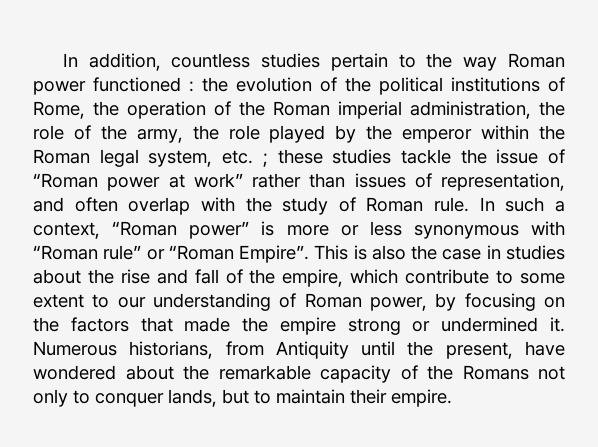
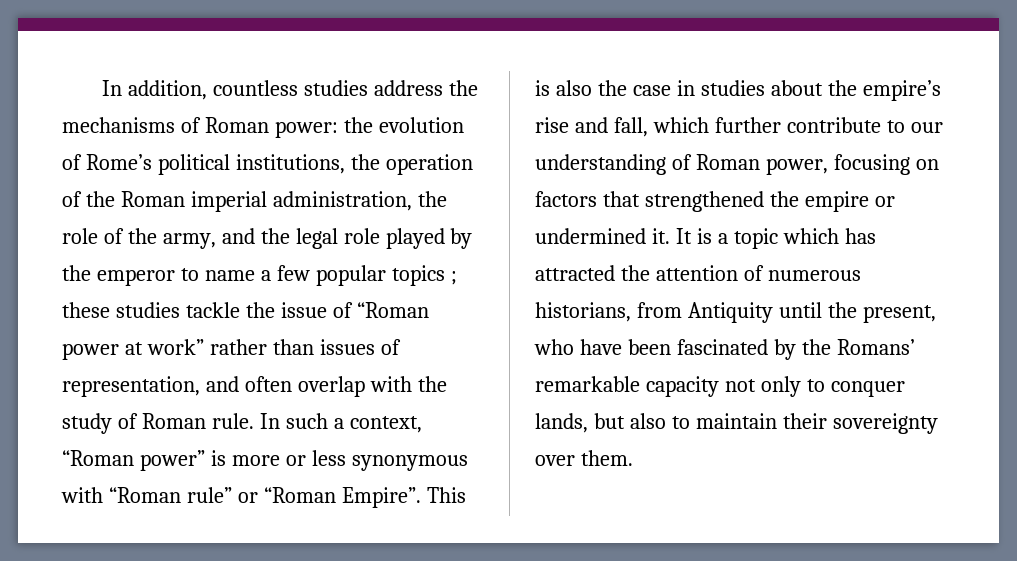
[330,53,565,71] [33,77,565,95] [33,101,85,119] pertain to the way Roman power functioned : the evolution of the political institutions of Rome, -> [373,80,478,96] [62,117,464,138] [62,154,345,175] address the mechanisms of Roman power: the evolution of Rome’s political institutions,
[192,125,219,140] the -> [221,228,338,249] and the legal
[481,125,566,140] [33,149,254,167] within the Roman legal system, etc. -> [180,265,445,286] to name a few popular topics
(114, 276) none -> [862,80,941,101] empire’s
[194,269,566,287] [33,294,84,308] fall of the empire, which contribute to some extent -> [613,117,881,137] fall, which further contribute
[435,293,457,311] by -> (828, 166) none
[33,317,59,332] the -> (939, 164) none
[184,317,231,332] made -> [644,191,764,212] strengthened
[347,318,401,335] strong -> (869, 201) none
[33,341,117,356] Numerous -> [675,228,876,249] [535,265,861,281] It is a topic which has attracted the attention of numerous
[525,341,565,356] [33,365,529,383] have wondered about the remarkable capacity of the Romans -> [534,339,915,360] [535,376,719,397] who have been fascinated by the Romans’ remarkable capacity
(249, 396) none -> [629,413,666,429] also
[391,389,452,407] empire. -> [832,413,938,434] [535,450,633,466] sovereignty over them.

